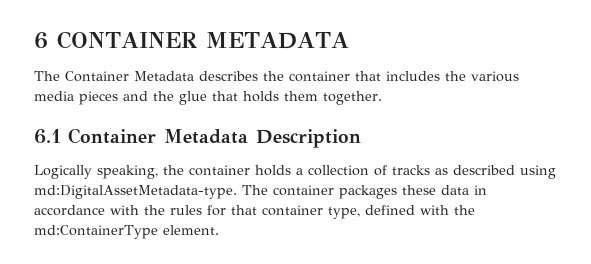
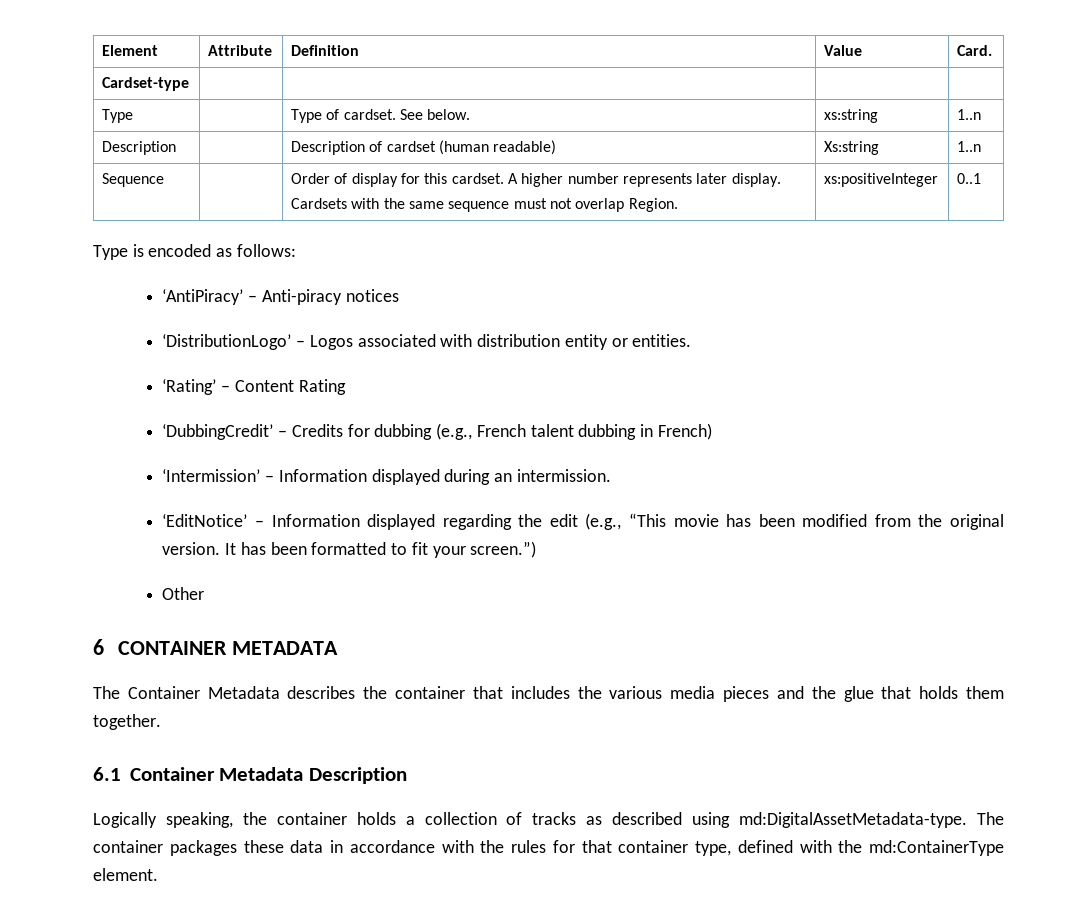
(34, 40) none -> [102,45,159,56] [208,45,273,56] [291,45,360,56] [824,45,863,56] [957,45,993,56] [102,77,190,91] [102,109,134,123] [291,109,471,123] [824,109,879,123] [957,109,982,120] [102,141,177,155] [291,140,557,155] [824,141,880,155] [957,141,982,152] [102,173,165,187] [291,173,781,187] [291,198,678,212] [824,173,939,187] [957,173,982,184] [93,244,296,260] [162,289,399,305] [162,334,692,350] [162,379,346,395] [162,423,712,440] [162,469,611,485] [162,513,1004,530] [162,541,537,558] [162,587,205,600] Element | Attribute | Definition | Value | Card. // Cardset-type | | | | // Type | | Type of cardset. See below. | xs:string | 1..n // Description | | Description of cardset (human readable) | Xs:string | 1..n // Sequence | | Order of display for this cardset. A higher number represents later display. Cardsets with the same sequence must not overlap Region. | xs:positiveInteger | 0..1 // Type is encoded as follows: // ‘AntiPiracy’ – Anti-piracy notices // ‘DistributionLogo’ – Logos associated with distribution entity or entities. // ‘Rating’ – Content Rating // ‘DubbingCredit’ – Credits for dubbing (e.g., French talent dubbing in French) // ‘Intermission’ – Information displayed during an intermission. // ‘EditNotice’ – Information displayed regarding the edit (e.g., “This movie has been modified from the original version. It has been formatted to fit your screen.”) // Other //

